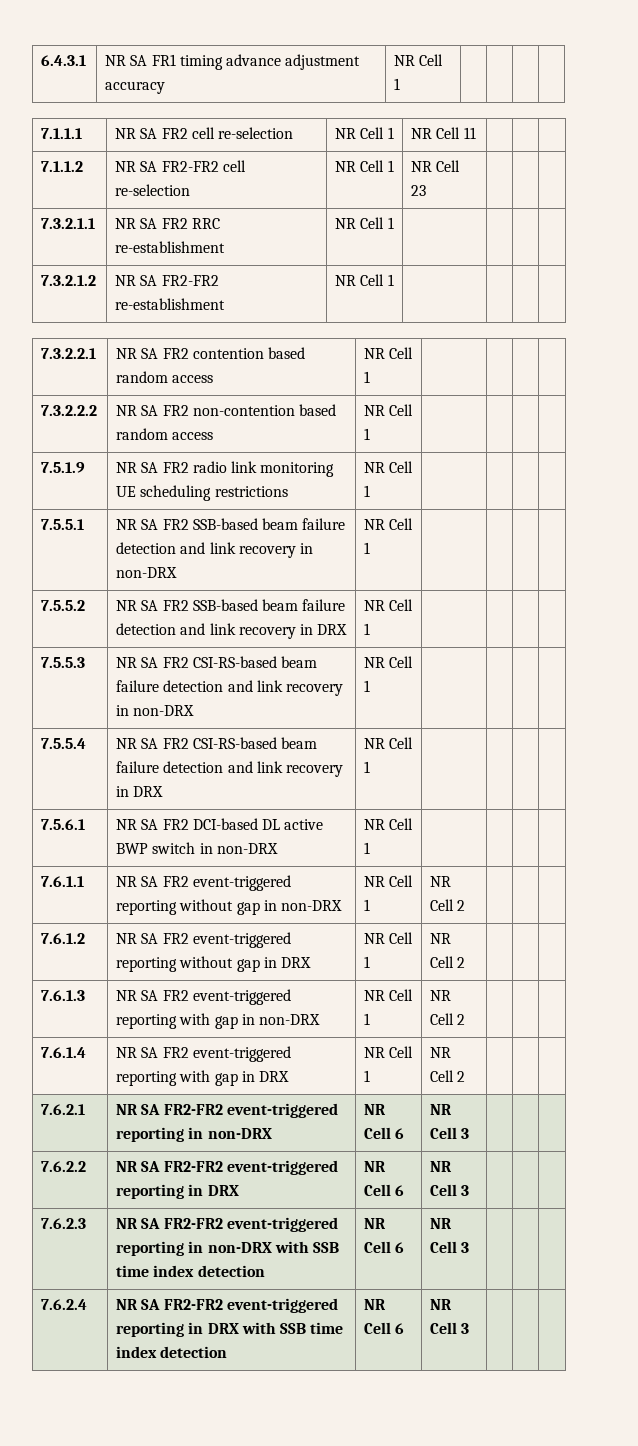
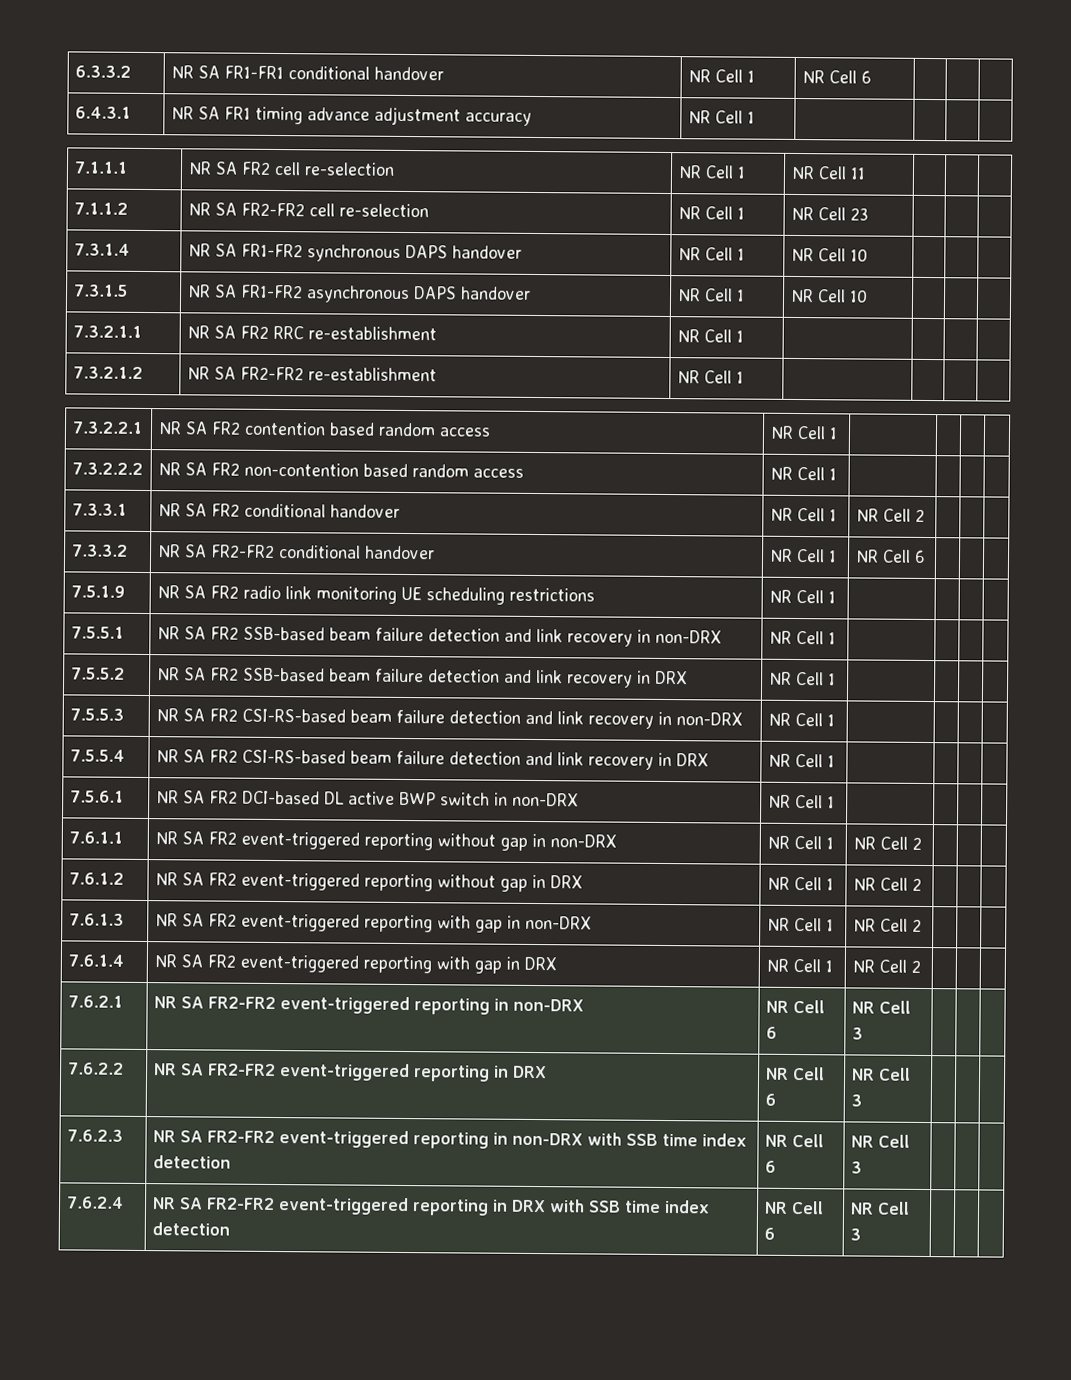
(41, 60) none -> [74,65,131,78] [170,65,444,81] [687,69,755,83] [801,70,872,84] 6.3.3.2 | NR SA FR1-FR1 conditional handover | NR Cell 1 | NR Cell 6 | | | //
(427, 190) none -> [73,243,130,256] [187,243,522,262] [677,247,745,261] [790,247,868,262] [73,284,128,297] [187,284,531,304] [676,288,745,302] [789,288,868,303] // 7.3.1.4 | NR SA FR1-FR2 synchronous DAPS handover | NR Cell 1 | NR Cell 10 | | | // 7.3.1.5 | NR SA FR1-FR2 asynchronous DAPS handover | NR Cell 1 | NR Cell 10 | | |
(371, 434) none -> [71,503,127,516] [157,503,400,518] [769,507,837,522] [855,508,925,522] [71,544,128,557] [157,544,435,560] [768,548,837,563] [854,549,926,563] // 7.3.3.1 | NR SA FR2 conditional handover | NR Cell 1 | NR Cell 2 | | | // 7.3.3.2 | NR SA FR2-FR2 conditional handover | NR Cell 1 | NR Cell 6 | | |

